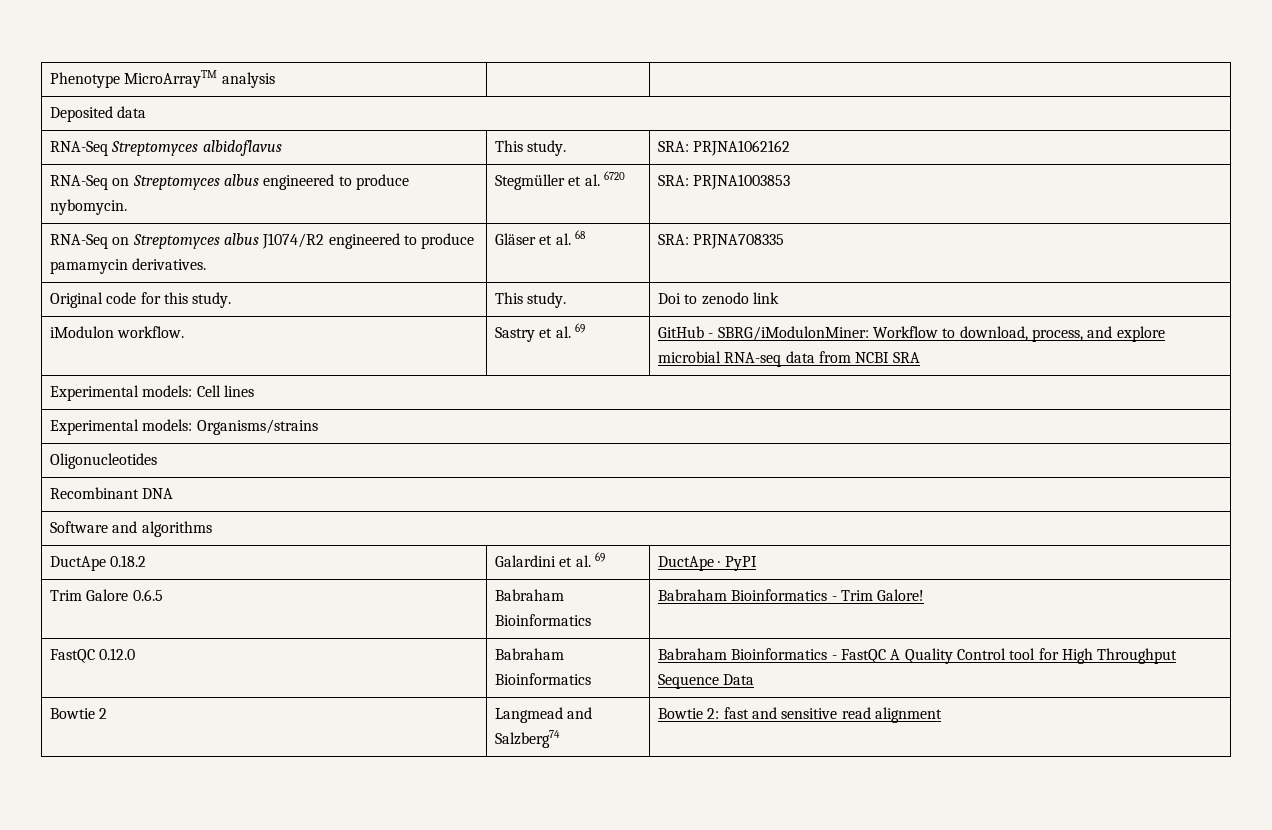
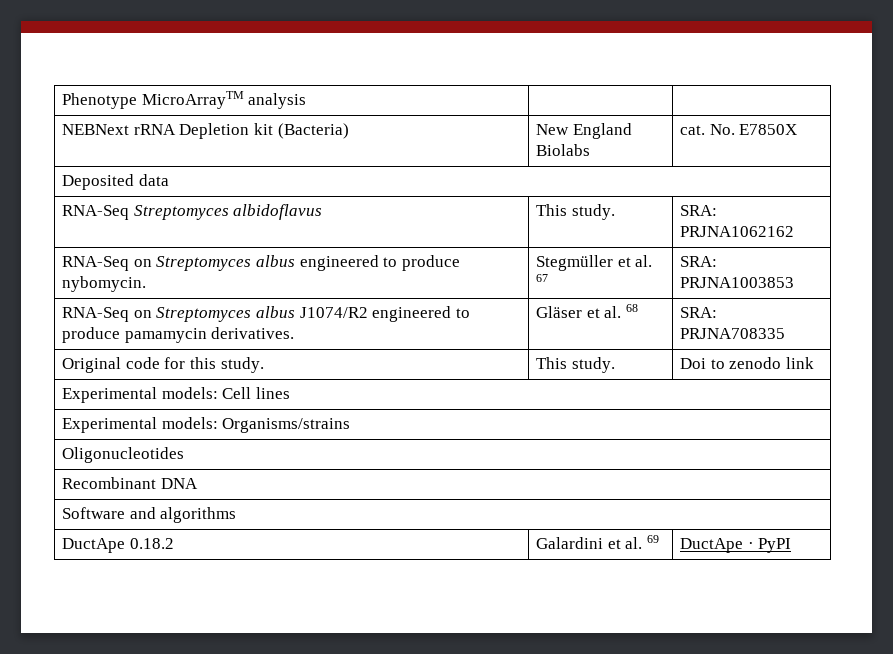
(275, 80) none -> [62,123,349,139] [536,123,632,139] [536,144,591,156] [680,124,798,135] // NEBNext rRNA Depletion kit (Bacteria) | New England Biolabs | cat. No. E7850X
[604,171,626,180] 6720 -> [536,274,549,282] 67
[50,326,185,338] [495,323,586,342] [658,326,1165,342] [658,351,920,367] // iModulon workflow. | Sastry et al. 69 | GitHub - SBRG/iModulonMiner: Workflow to download, process, and explore microbial RNA-seq data from NCBI SRA -> (814, 363) none
[50,589,163,601] [495,589,565,601] [495,614,592,626] [658,589,925,601] [50,648,136,663] [495,648,565,660] [495,673,592,685] [658,648,1178,664] [658,674,755,689] [50,708,108,719] [495,707,593,723] [495,730,561,748] [658,707,943,723] // Trim Galore 0.6.5 | Babraham Bioinformatics | Babraham Bioinformatics - Trim Galore! // FastQC 0.12.0 | Babraham Bioinformatics | Babraham Bioinformatics - FastQC A Quality Control tool for High Throughput Sequence Data // Bowtie 2 | Langmead and Salzberg74 | Bowtie 2: fast and sensitive read alignment -> (792, 545) none

